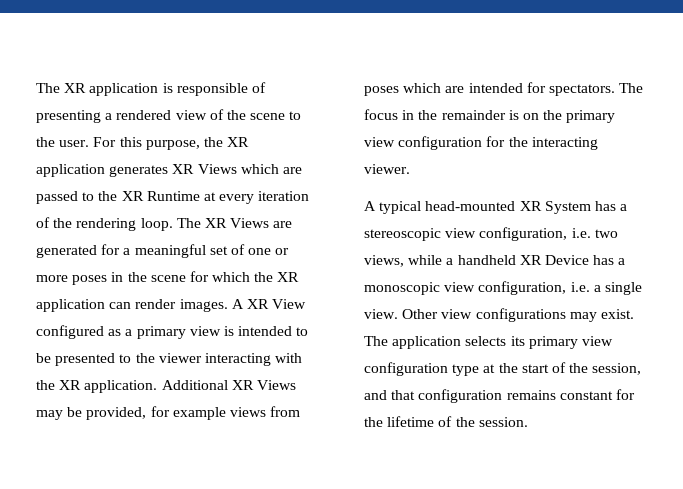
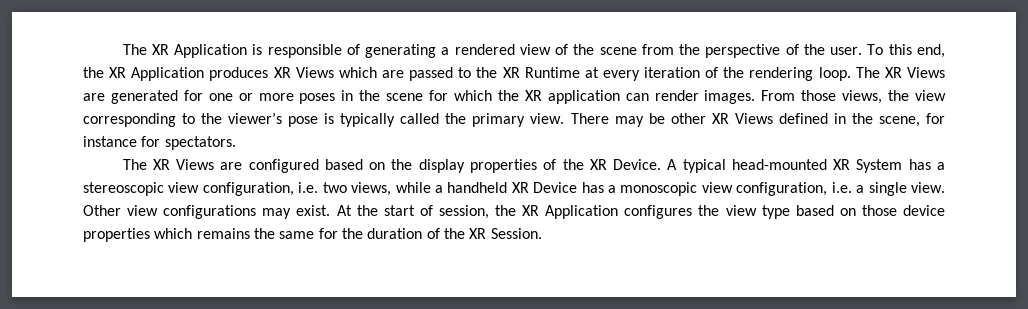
[36,83,159,96] The XR application -> [122,44,248,58] The XR Application
[36,110,101,123] presenting -> [365,44,437,58] generating
[289,111,302,120] [36,137,250,150] [36,164,169,177] to the user. For this purpose, the XR application generates -> [641,44,945,58] [83,67,269,81] from the perspective of the user. To this end, the XR Application produces
[123,244,245,258] a meaningful set of -> (203, 95) none
[231,299,307,309] [36,325,309,339] [36,353,303,366] [36,380,296,393] [36,406,301,420] [364,82,644,96] [364,109,616,123] [364,136,598,150] [364,164,410,174] A XR View configured as a primary view is intended to be presented to the viewer interacting with the XR application. Additional XR Views may be provided, for example views from poses which are intended for spectators. The focus in the remainder is on the primary view configuration for the interacting viewer. // -> [761,90,946,104] [83,112,945,127] [83,136,236,150] [122,159,662,173] From those views, the view corresponding to the viewer’s pose is typically called the primary view. There may be other XR Views defined in the scene, for instance for spectators. // The XR Views are configured based on the display properties of the XR Device.
[364,336,613,349] [364,362,642,376] [364,389,635,403] [364,416,528,427] The application selects its primary view configuration type at the start of the session, and that configuration remains constant for the lifetime of the session. -> [336,205,946,219] [83,228,542,242] At the start of session, the XR Application configures the view type based on those device properties which remains the same for the duration of the XR Session.

